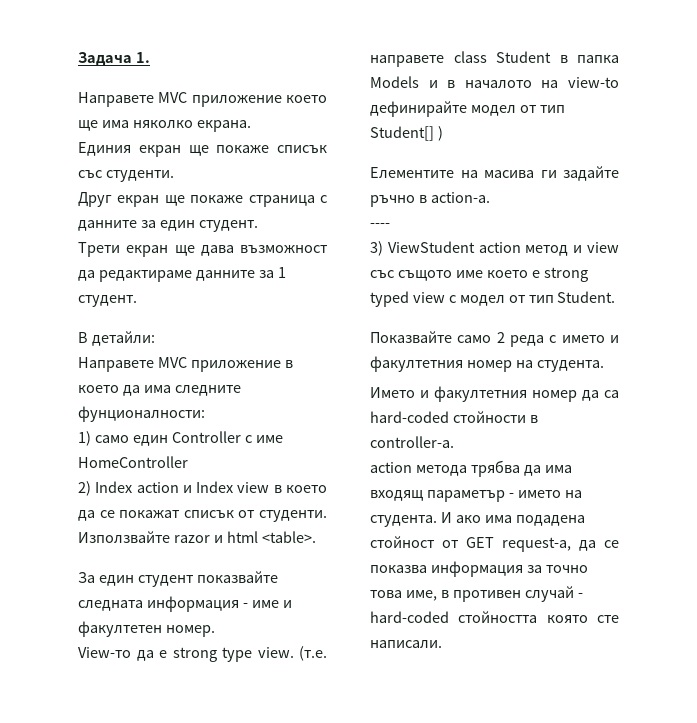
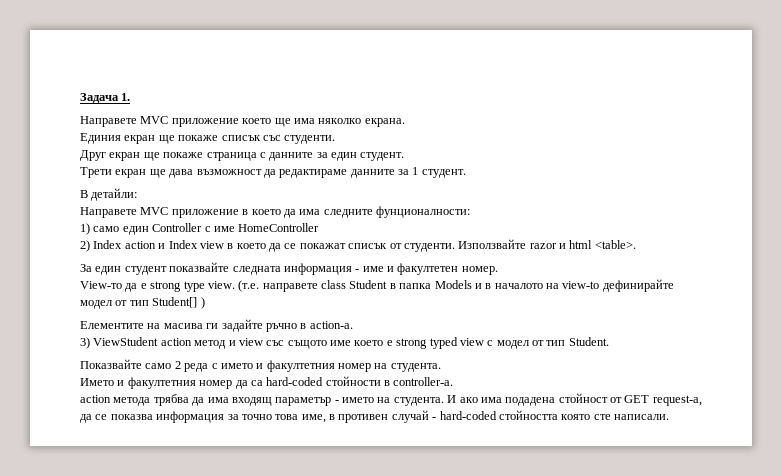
[370,223,390,228] // ---- -> (353, 325) none

